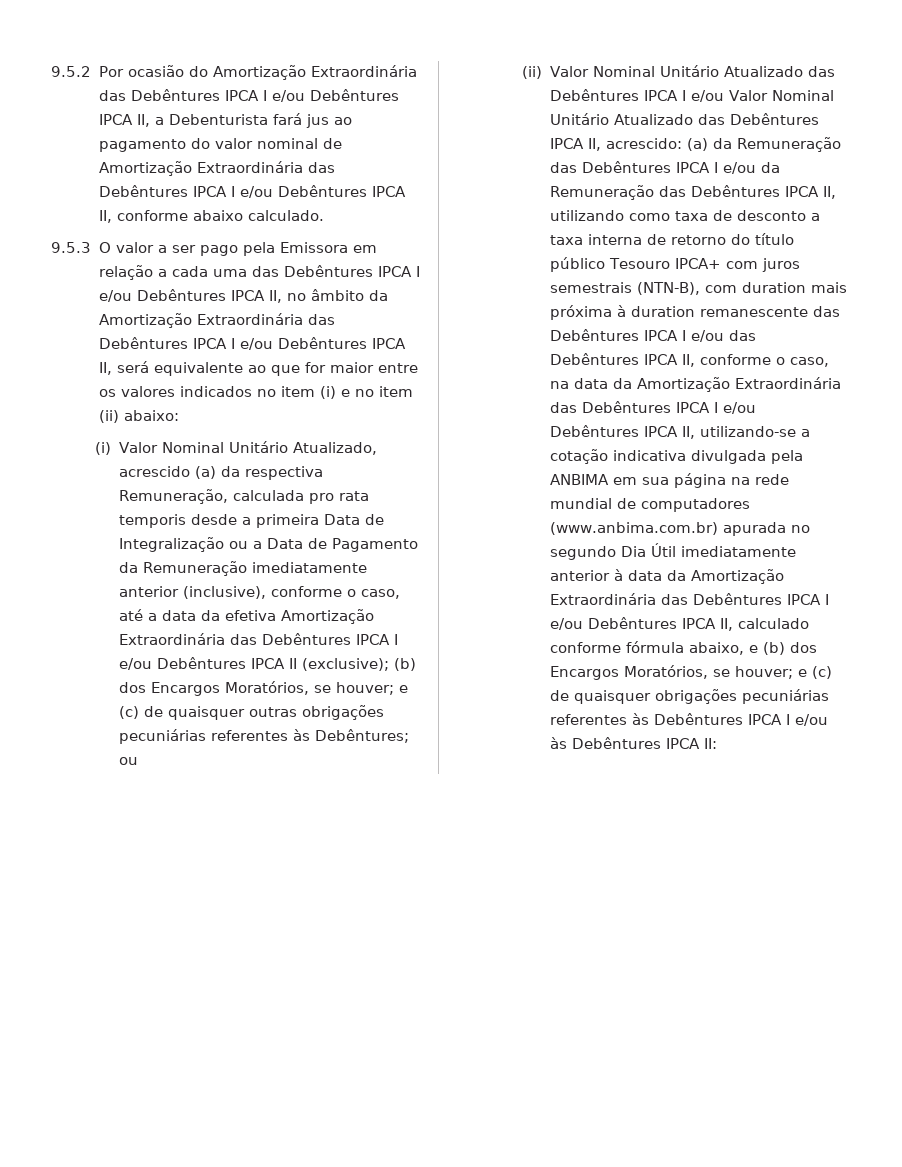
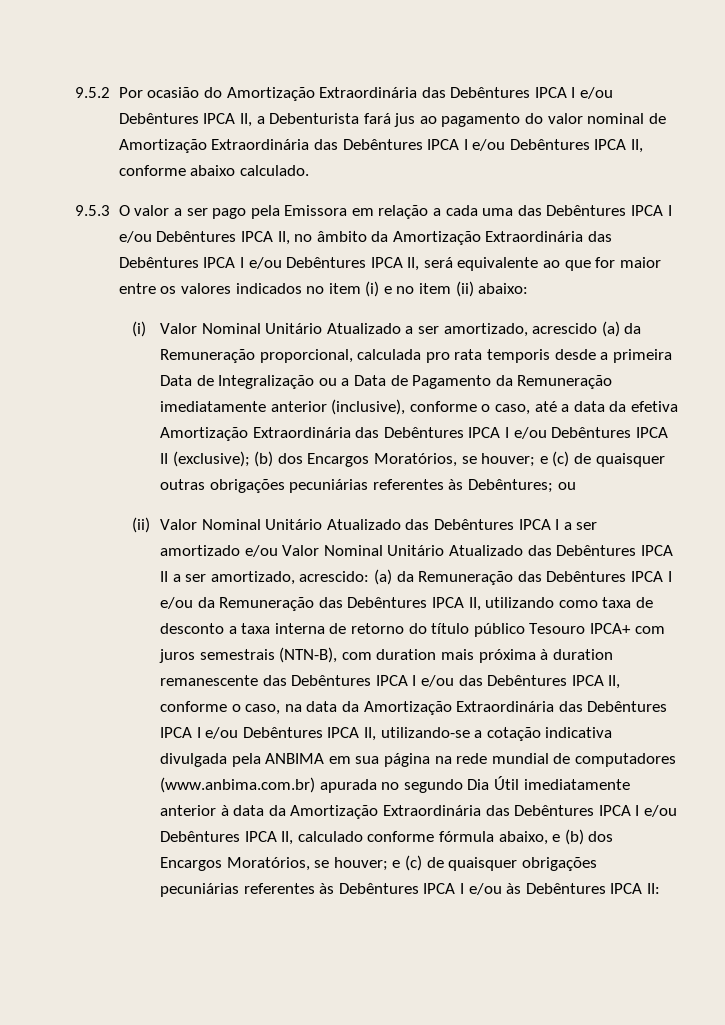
[292,442,377,455] Atualizado, -> [326,323,528,337] Atualizado a ser amortizado,
[244,466,323,480] [118,489,228,504] respectiva Remuneração, -> [160,349,353,363] Remuneração proporcional,
(686, 95) none -> [563,522,598,530] [160,545,241,556] a ser amortizado
[587,138,601,151] II, -> [160,571,295,585] II a ser amortizado,

